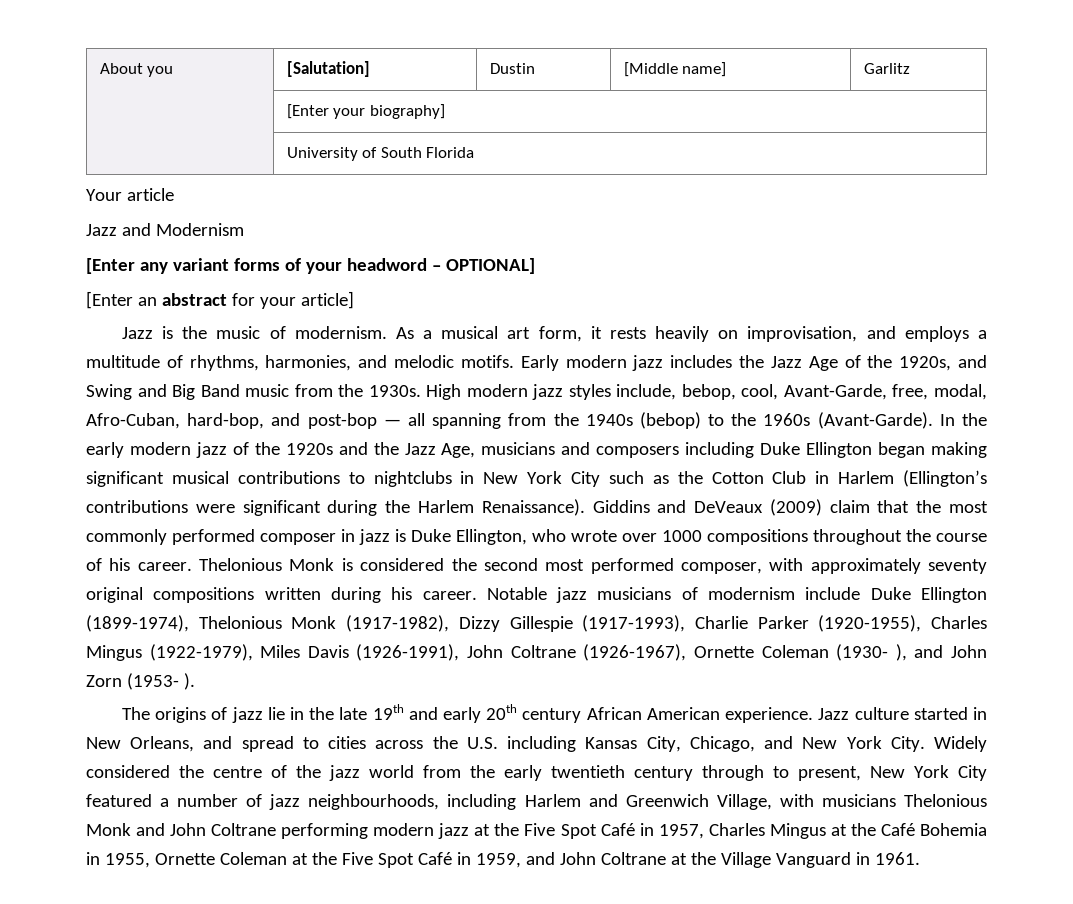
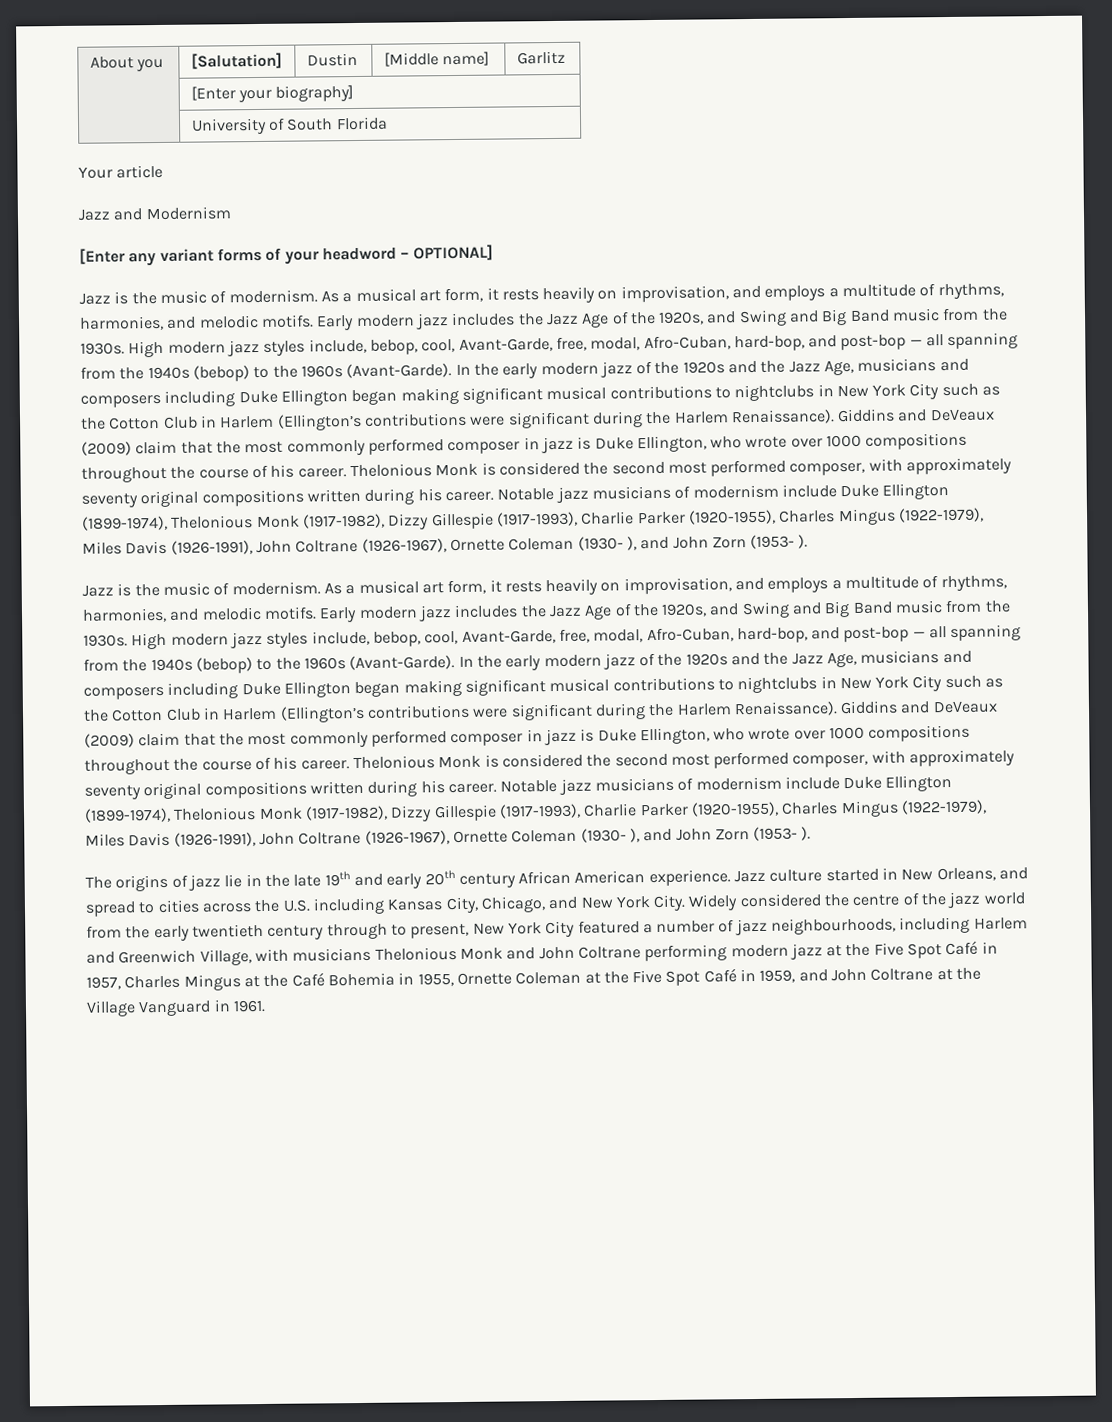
[86,291,354,309] [Enter an abstract for your article] -> [79,283,1004,305] [79,307,1008,331] [80,332,1019,358] [80,358,969,382] [80,383,1001,408] [81,408,995,431] [81,432,968,456] [81,457,1013,483] [81,483,950,508] [82,507,984,531] [82,534,809,555] Jazz is the music of modernism. As a musical art form, it rests heavily on improvisation, and employs a multitude of rhythms, harmonies, and melodic motifs. Early modern jazz includes the Jazz Age of the 1920s, and Swing and Big Band music from the 1930s. High modern jazz styles include, bebop, cool, Avant-Garde, free, modal, Afro-Cuban, hard-bop, and post-bop — all spanning from the 1940s (bebop) to the 1960s (Avant-Garde). In the early modern jazz of the 1920s and the Jazz Age, musicians and composers including Duke Ellington began making significant musical contributions to nightclubs in New York City such as the Cotton Club in Harlem (Ellington’s contributions were significant during the Harlem Renaissance). Giddins and DeVeaux (2009) claim that the most commonly performed composer in jazz is Duke Ellington, who wrote over 1000 compositions throughout the course of his career. Thelonious Monk is considered the second most performed composer, with approximately seventy original compositions written during his career. Notable jazz musicians of modernism include Duke Ellington (1899-1974), Thelonious Monk (1917-1982), Dizzy Gillespie (1917-1993), Charlie Parker (1920-1955), Charles Mingus (1922-1979), Miles Davis (1926-1991), John Coltrane (1926-1967), Ornette Coleman (1930- ), and John Zorn (1953- ).

